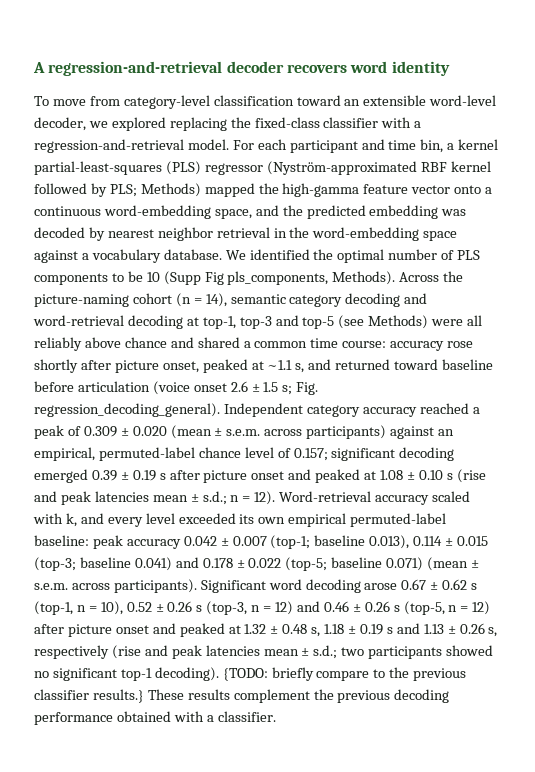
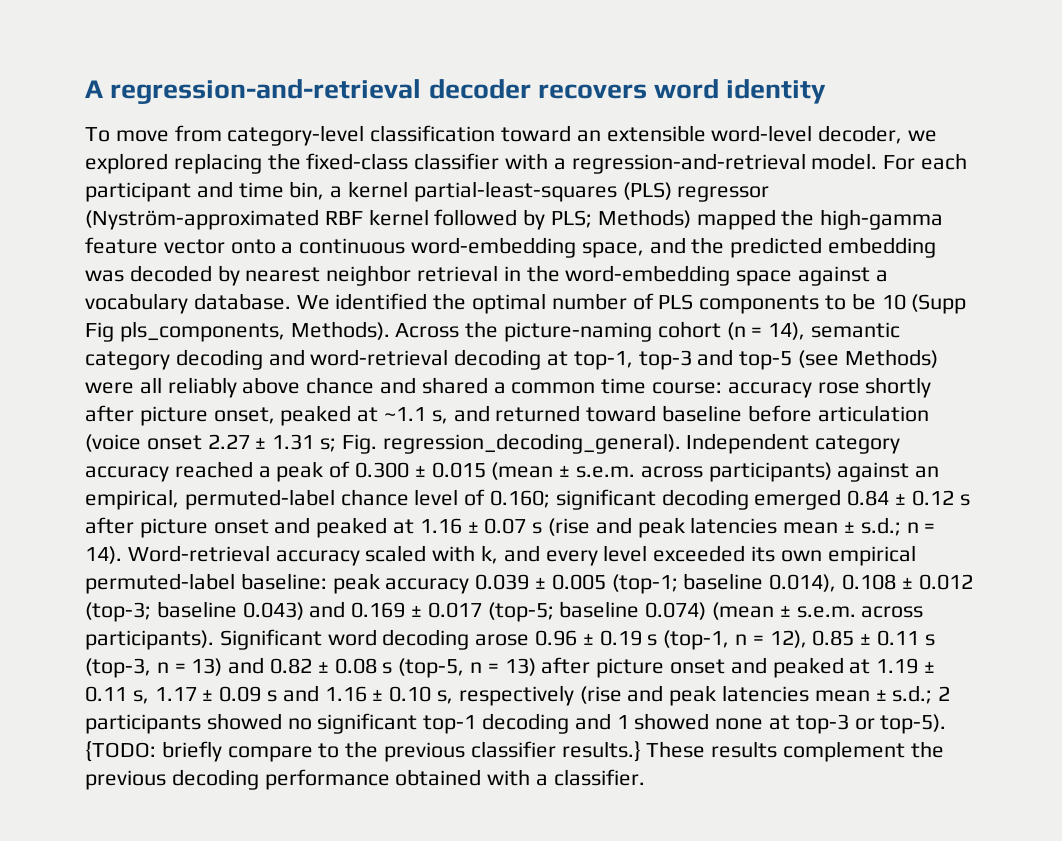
[230,381,279,392] 2.6 ± 1.5 -> [207,434,315,450] 2.27 ± 1.31
[83,426,167,437] 0.309 ± 0.020 -> [355,462,486,478] 0.300 ± 0.015
[293,448,328,461] 0.157; -> [490,490,551,508] 0.160;
[91,470,156,481] 0.39 ± 0.19 -> [847,490,954,506] 0.84 ± 0.12
[380,470,443,480] 1.08 ± 0.10 -> [419,518,527,534] 1.16 ± 0.07
[254,491,276,505] 12). -> [85,546,122,564] 14).
[183,535,489,549] [34,557,282,571] 0.042 ± 0.007 (top-1; baseline 0.013), 0.114 ± 0.015 (top-3; baseline 0.041) and 0.178 ± 0.022 -> [475,573,973,594] [85,601,482,622] 0.039 ± 0.005 (top-1; baseline 0.014), 0.108 ± 0.012 (top-3; baseline 0.043) and 0.169 ± 0.017
[386,557,424,571] 0.071) -> [645,602,707,620] 0.074)
[401,579,468,590] 0.67 ± 0.62 -> [535,630,642,646] 0.96 ± 0.19
[100,601,390,615] 10), 0.52 ± 0.26 s (top-3, n = 12) and 0.46 ± 0.26 -> [769,630,935,648] [85,657,377,678] 12), 0.85 ± 0.11 s (top-3, n = 13) and 0.82 ± 0.08
[472,601,491,615] [34,623,485,637] 12) after picture onset and peaked at 1.32 ± 0.48 s, 1.18 ± 0.19 s and 1.13 ± 0.26 -> [504,657,936,678] [85,685,432,704] 13) after picture onset and peaked at 1.19 ± 0.11 s, 1.17 ± 0.09 s and 1.16 ± 0.10
[341,647,365,656] two -> [938,686,951,701] 2
[154,667,219,681] decoding). -> [482,713,947,734] decoding and 1 showed none at top-3 or top-5).

